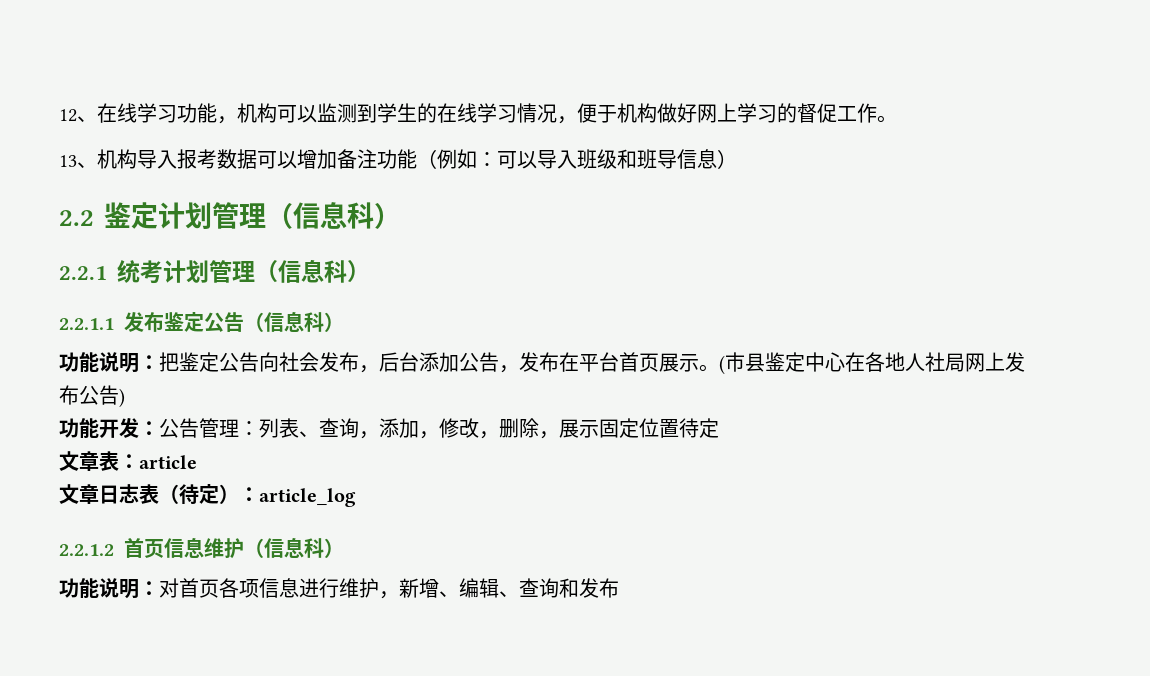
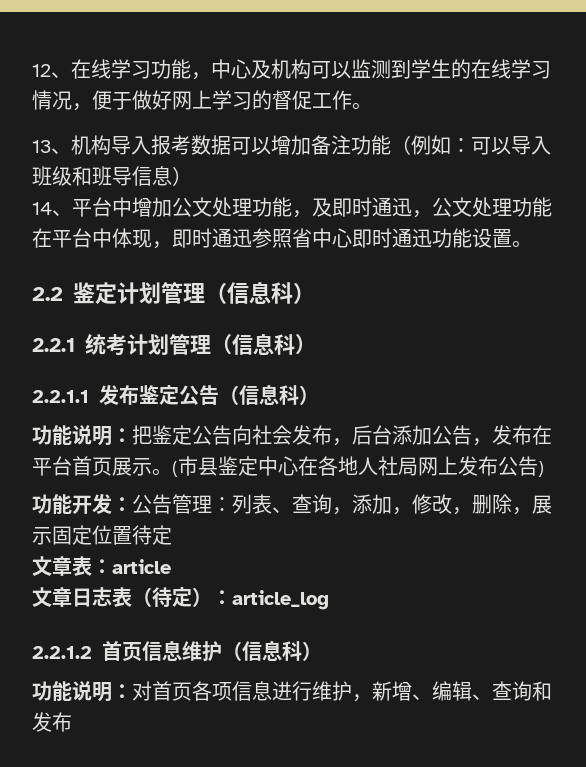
(237, 120) none -> [211,59,271,79] 中心及
[617,103,657,123] 机构 -> (132, 101) none
(737, 159) none -> [32,197,552,218] [32,228,532,249] // 14、平台中增加公文处理功能，及即时通迅，公文处理功能在平台中体现，即时通迅参照省中心即时通迅功能设置。

